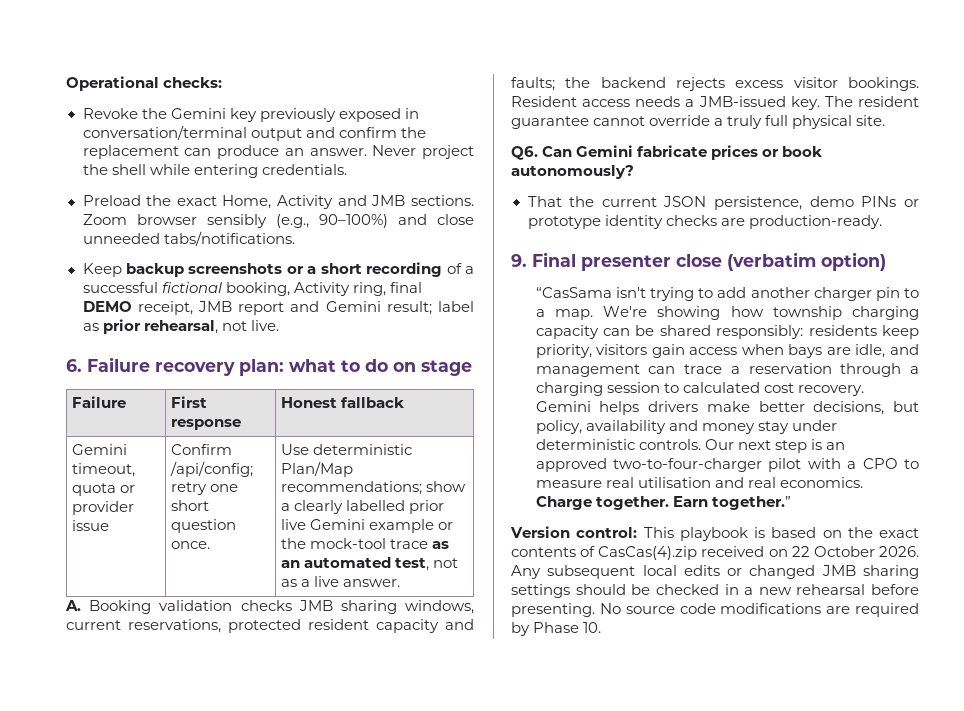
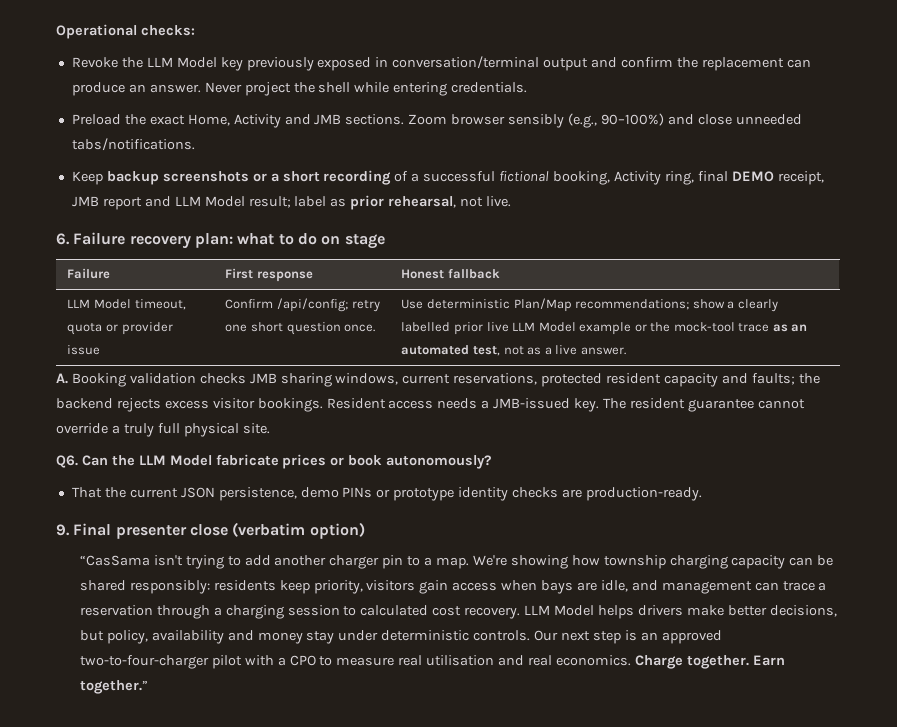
[170,108,226,119] Gemini -> [146,57,217,68] LLM Model
[325,301,381,312] Gemini -> [174,196,245,207] LLM Model
[72,444,128,455] Gemini -> [67,299,131,309] LLM Model
[310,519,366,530] Gemini -> [512,322,576,332] LLM Model
[576,145,634,157] Gemini -> [111,455,212,466] the LLM Model
[535,401,591,412] Gemini -> [524,605,594,616] LLM Model
[510,526,919,541] [511,546,920,560] [511,565,919,579] [511,584,919,598] [511,603,919,617] [511,622,602,636] // Version control: This playbook is based on the exact contents of CasCas(4).zip received on 22 October 2026. Any subsequent local edits or changed JMB sharing settings should be checked in a new rehearsal before presenting. No source code modifications are required by Phase 10. -> (148, 687) none

